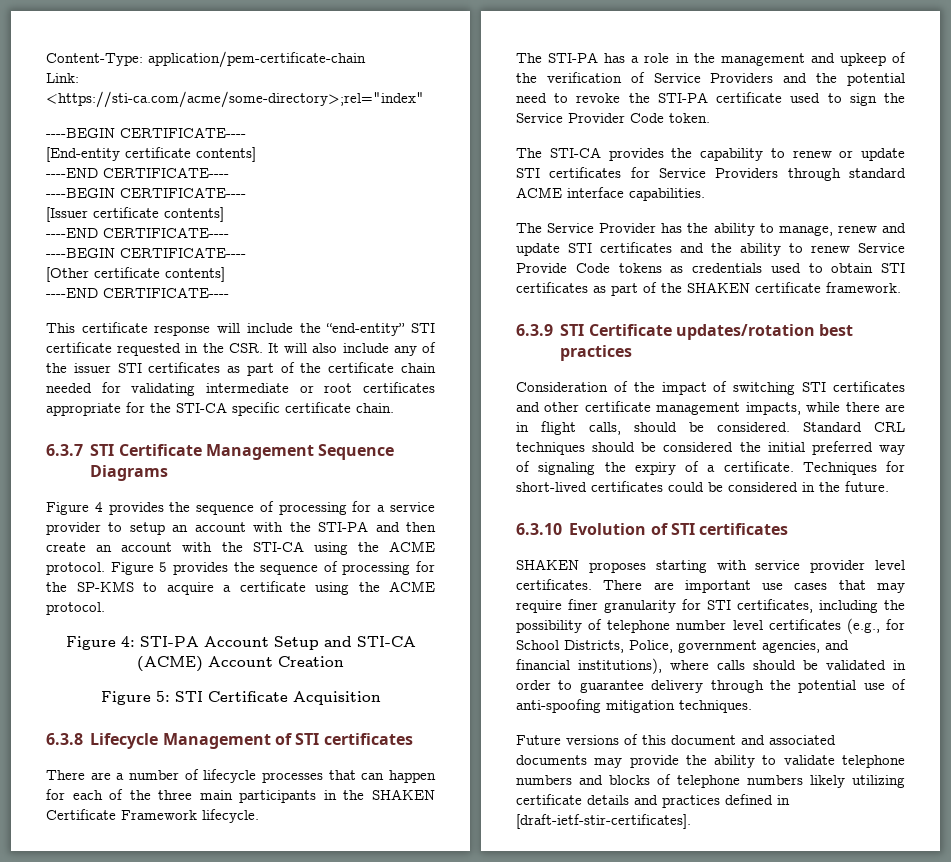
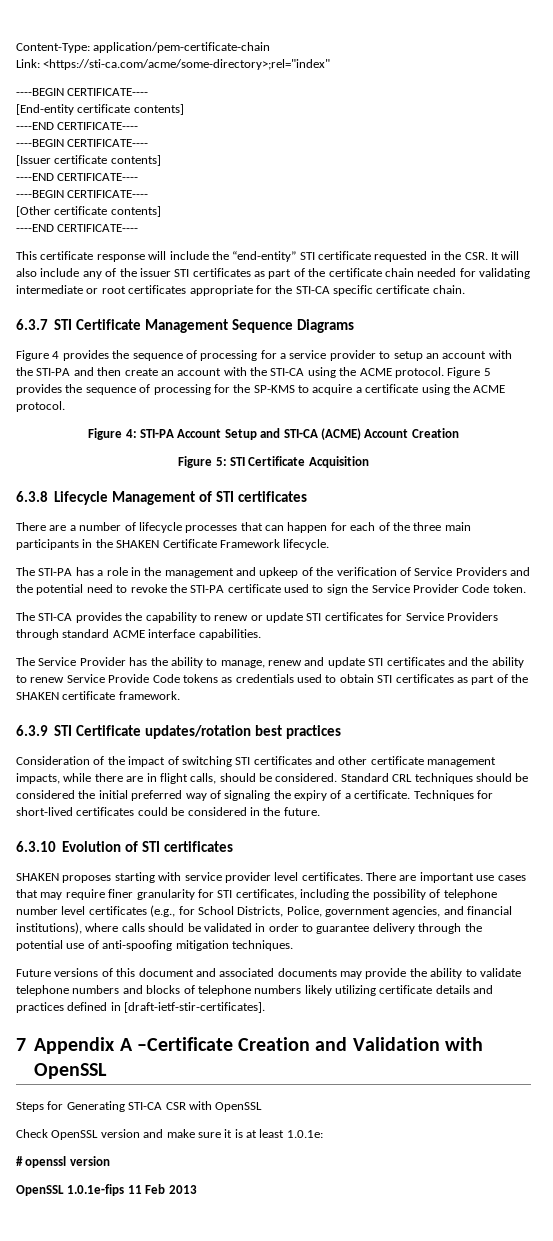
(691, 821) none -> [16,1037,483,1054] [34,1063,108,1079] [16,1101,263,1112] [16,1129,323,1140] [16,1156,110,1168] [16,1184,197,1196] // 7 Appendix A –Certificate Creation and Validation with OpenSSL // Steps for Generating STI-CA CSR with OpenSSL // Check OpenSSL version and make sure it is at least 1.0.1e: // # openssl version // OpenSSL 1.0.1e-fips 11 Feb 2013

